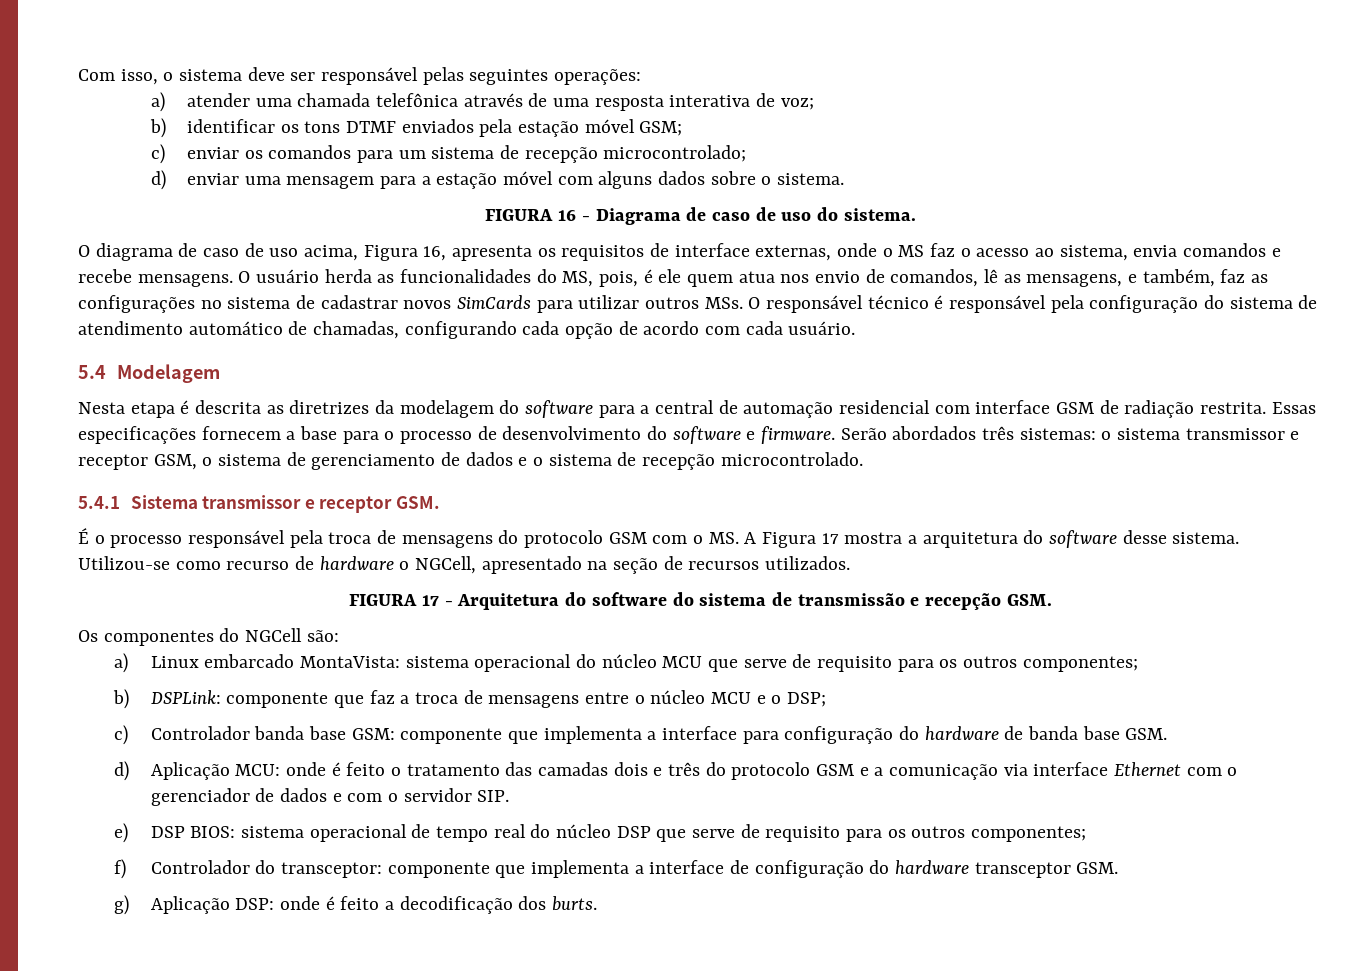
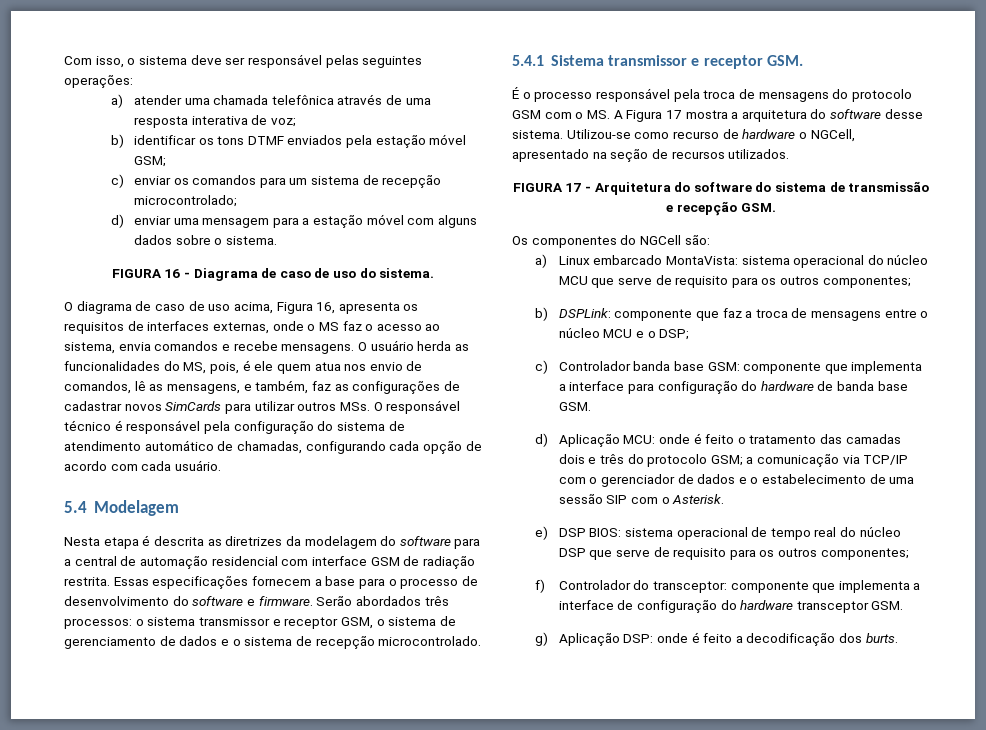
[674,243,750,257] interface -> [147,321,210,331] interfaces
[200,297,291,309] no sistema -> (441, 387) none
[1019,428,1096,440] sistemas: -> [64,618,132,629] processos:
[815,764,869,776] GSM e -> [710,455,743,466] GSM;
[1033,762,1181,776] interface Ethernet -> [863,455,909,465] TCP/IP
[347,788,510,802] com o servidor SIP. -> [750,474,915,484] [558,494,725,504] o estabelecimento de uma sessão SIP com o Asterisk.

